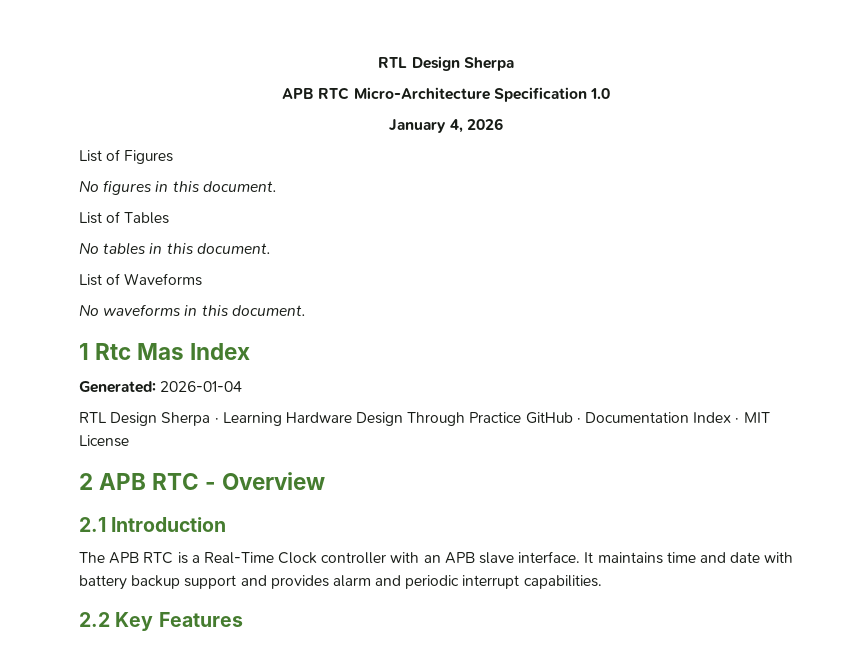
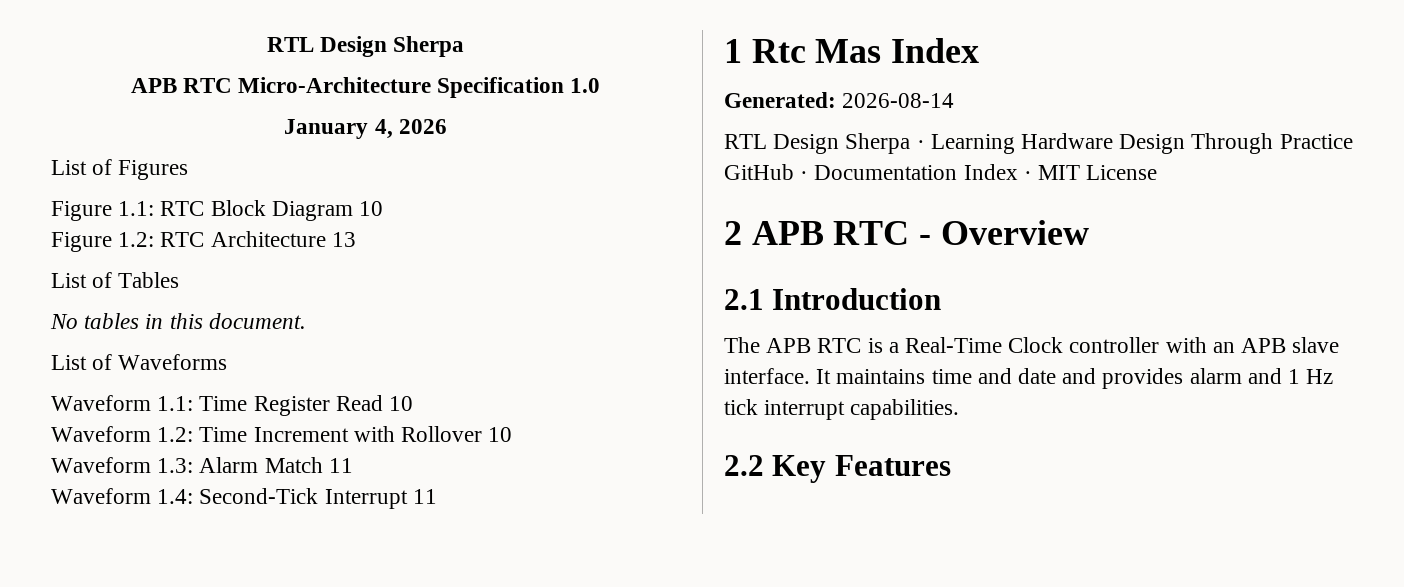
[79,180,277,195] No figures in this document. -> [51,200,384,221] [51,231,356,252] Figure 1.1: RTC Block Diagram 10 // Figure 1.2: RTC Architecture 13
[79,304,306,317] No waveforms in this document. -> [51,395,414,416] [51,426,513,442] [51,457,353,473] [51,488,437,509] Waveform 1.1: Time Register Read 10 // Waveform 1.2: Time Increment with Rollover 10 // Waveform 1.3: Alarm Match 11 // Waveform 1.4: Second-Tick Interrupt 11
[160,381,243,392] 2026-01-04 -> [842,93,955,108] 2026-08-14
[764,552,794,563] [79,575,237,590] with battery backup support -> (1057, 376) none
[405,575,460,589] periodic -> [1288,369,1334,384] [724,399,758,415] 1 Hz tick

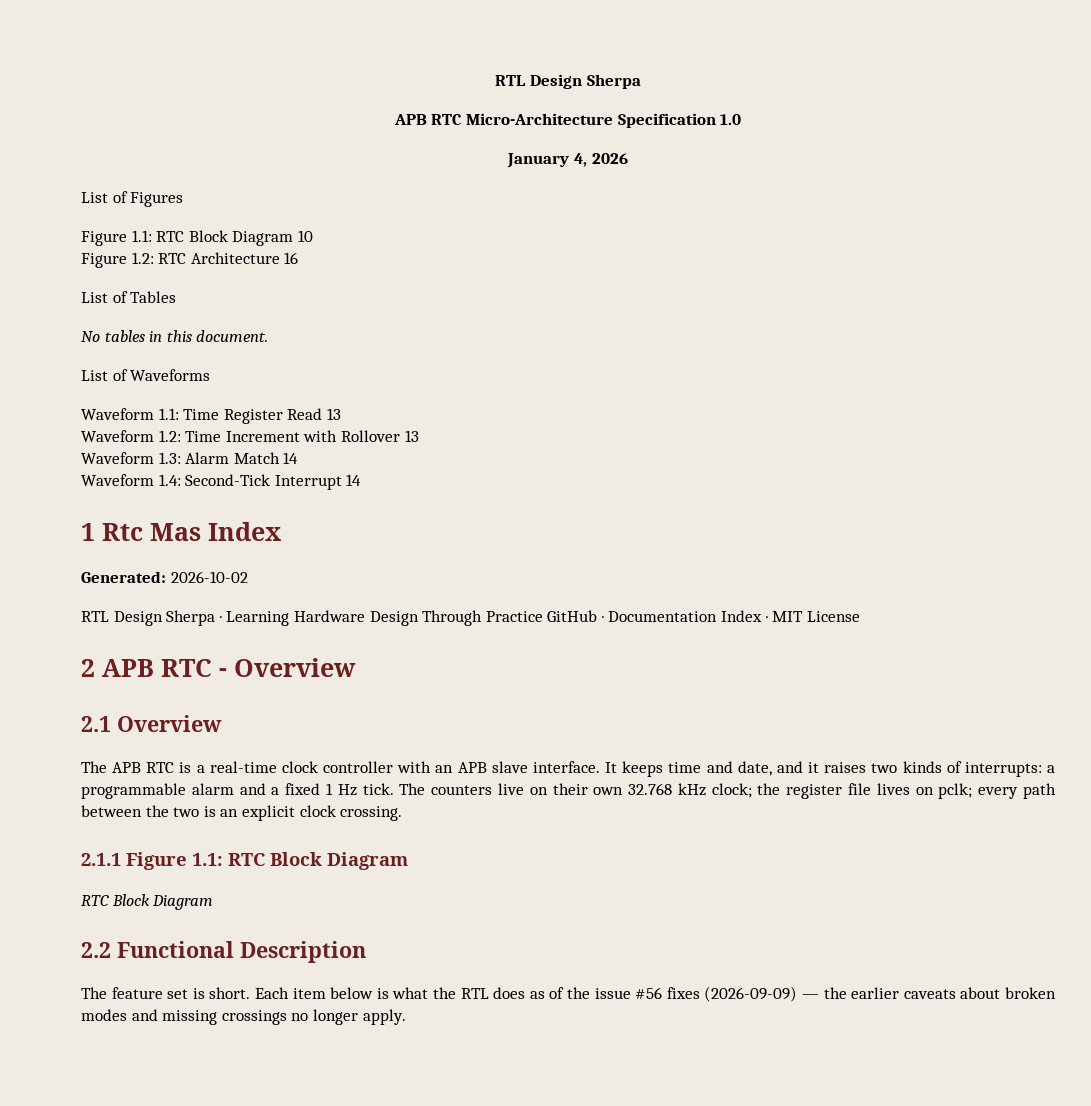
[331,232,356,247] 13 -> [284,252,299,264] 16
[389,396,414,411] 10 -> [326,408,341,420] 13
[488,427,513,442] 10 -> [404,430,419,442] 13
[328,458,353,473] 11 -> [283,452,299,464] 14
[412,489,437,504] 11 -> [346,474,362,486] 14
[842,93,955,108] 2026-08-14 -> [170,571,248,583] 2026-10-02
[772,288,942,310] Introduction -> [117,715,222,732] Overview
[905,337,1064,353] Real-Time Clock -> [209,761,318,773] real-time clock
[836,369,926,384] maintains -> [622,761,664,777] keeps
[1018,368,1334,389] [724,399,960,420] [724,455,951,483] date and provides alarm and 1 Hz tick interrupt capabilities. // 2.2 Key Features -> [737,761,1055,777] [81,783,1056,799] [81,805,403,821] [81,852,408,870] [81,894,214,910] [81,941,366,963] [81,986,1057,1002] [81,1009,406,1025] date, and it raises two kinds of interrupts: a programmable alarm and a fixed 1 Hz tick. The counters live on their own 32.768 kHz clock; the register file lives on pclk; every path between the two is an explicit clock crossing. // 2.1.1 Figure 1.1: RTC Block Diagram // RTC Block Diagram // 2.2 Functional Description // The feature set is short. Each item below is what the RTL does as of the issue #56 fixes (2026-09-09) — the earlier caveats about broken modes and missing crossings no longer apply.

